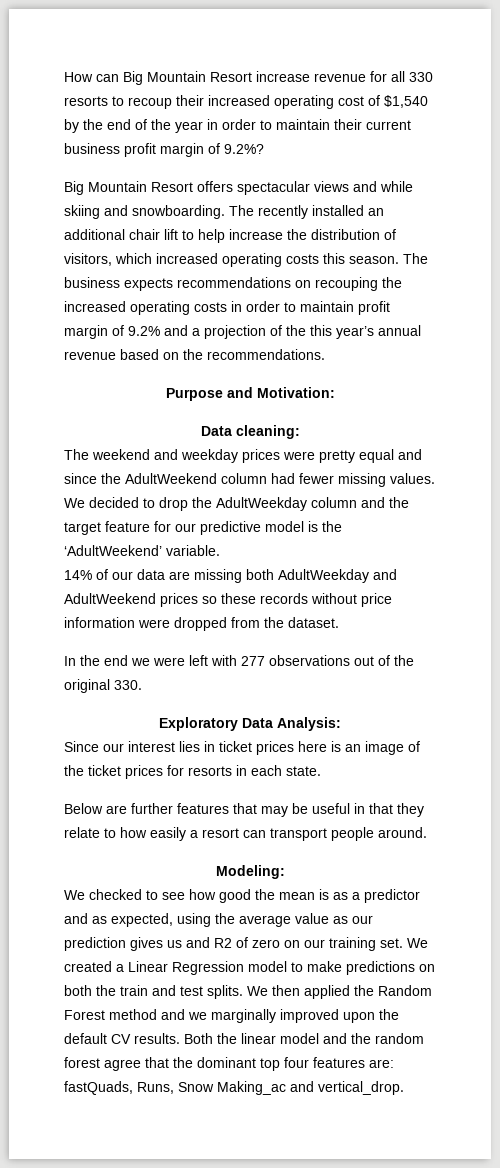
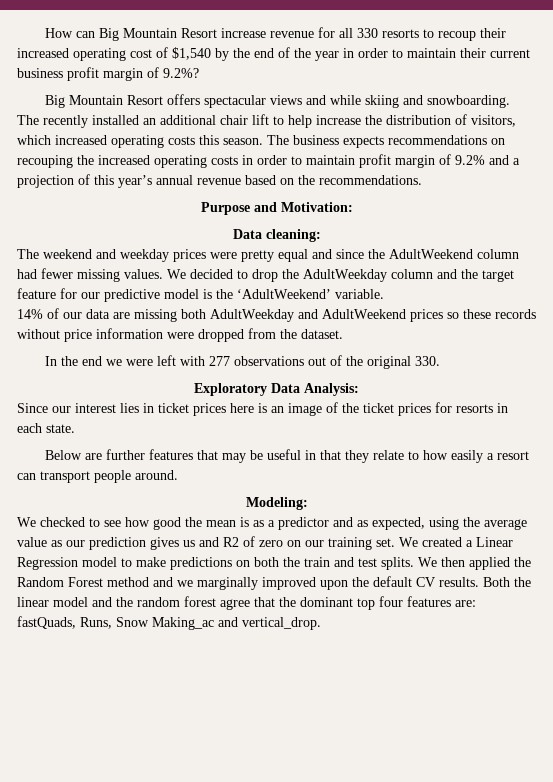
[286,325,306,336] the -> (90, 179) none

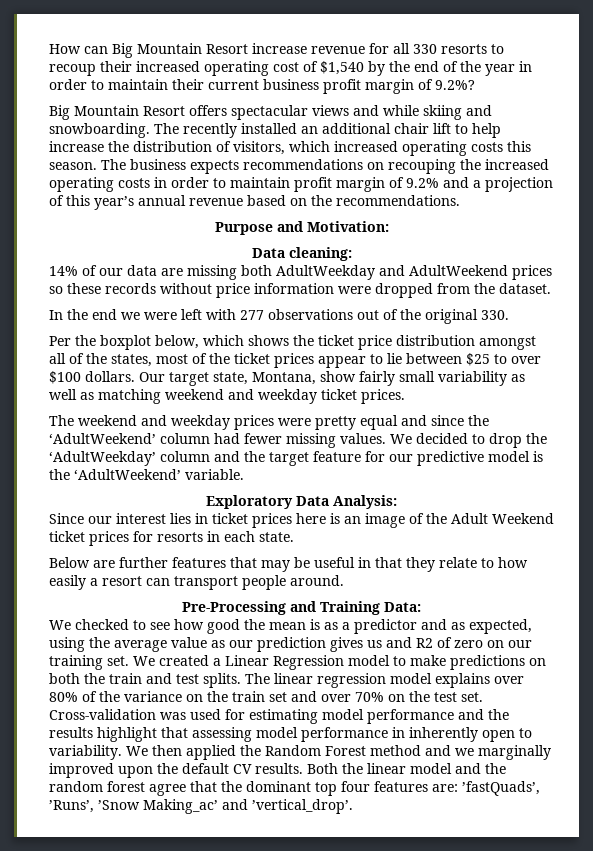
[17,249,519,262] [17,268,514,282] [17,288,384,302] // The weekend and weekday prices were pretty equal and since the AdultWeekend column had fewer missing values. We decided to drop the AdultWeekday column and the target feature for our predictive model is the ‘AdultWeekend’ variable. -> (352, 254) none
(441, 361) none -> [49,335,536,350] [49,353,541,368] [49,371,525,386] [49,389,405,404] [49,415,489,430] [49,433,547,448] [49,451,543,466] [49,469,244,480] // Per the boxplot below, which shows the ticket price distribution amongst all of the states, most of the ticket prices appear to lie between $25 to over $100 dollars. Our target state, Montana, show fairly small variability as well as matching weekend and weekday ticket prices. // The weekend and weekday prices were pretty equal and since the ‘AdultWeekend’ column had fewer missing values. We decided to drop the ‘AdultWeekday’ column and the target feature for our predictive model is the ‘AdultWeekend’ variable.
(359, 408) none -> [451,513,554,524] Adult Weekend
[245,497,308,510] Modeling: -> [182,601,421,615] Pre-Processing and Training Data:
(414, 563) none -> [245,673,524,688] [49,691,483,702] [49,709,509,724] [49,727,532,742] [49,745,122,760] The linear regression model explains over 80% of the variance on the train set and over 70% on the test set. Cross-validation was used for estimating model performance and the results highlight that assessing model performance in inherently open to variability.
[17,616,321,630] fastQuads, Runs, Snow Making_ac and vertical_drop. -> [462,781,540,796] [49,799,353,814] ’fastQuads’, ’Runs’, ’Snow Making_ac’ and ’vertical_drop’.

